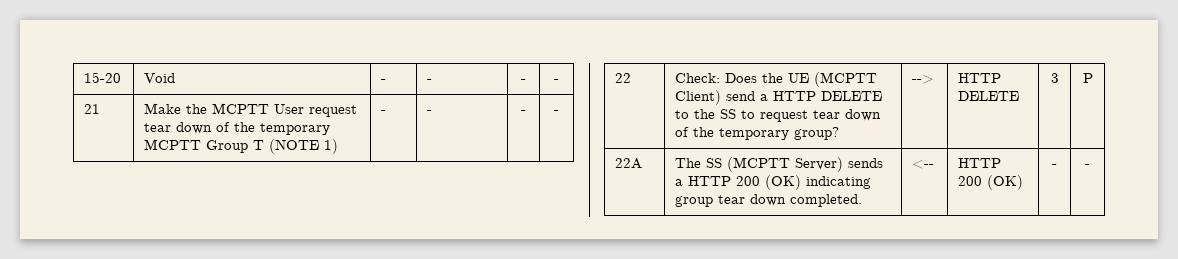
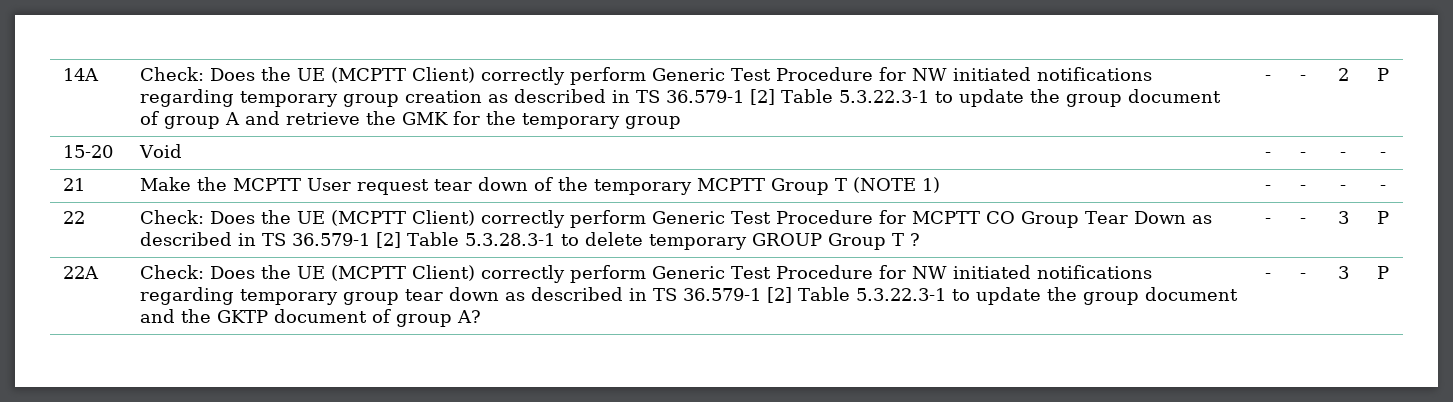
(84, 77) none -> [63,68,100,81] [140,67,1153,85] [140,89,1222,107] [140,111,682,129] [1265,75,1272,81] [1300,75,1307,81] [1337,68,1349,81] [1376,68,1389,81] 14A | Check: Does the UE (MCPTT Client) correctly perform Generic Test Procedure for NW initiated notifications regarding temporary group creation as described in TS 36.579-1 [2] Table 5.3.22.3-1 to update the group document of group A and retrieve the GMK for the temporary group | - | - | 2 | P //
[726,91,883,101] [675,109,882,122] [675,127,840,140] [912,75,935,84] [958,73,1002,83] [958,91,1020,101] [1050,73,1059,83] [1082,73,1093,83] [615,158,643,169] [675,157,884,172] [675,175,872,190] [675,194,863,207] [912,160,935,169] [958,158,1002,168] [958,175,1024,190] [1052,164,1057,168] [1085,164,1090,168] send a HTTP DELETE to the SS to request tear down of the temporary group? | --> | HTTP DELETE | 3 | P // 22A | The SS (MCPTT Server) sends a HTTP 200 (OK) indicating group tear down completed. | <-- | HTTP 200 (OK) | - | - -> [481,210,1213,228] [140,232,921,250] [1265,218,1272,224] [1300,218,1307,224] [1337,211,1349,224] [1376,211,1389,224] [63,266,100,279] [140,265,1153,283] [140,287,1239,305] [140,309,482,327] [1265,273,1272,279] [1300,273,1307,279] [1337,266,1349,279] [1376,266,1389,279] correctly perform Generic Test Procedure for MCPTT CO Group Tear Down as described in TS 36.579-1 [2] Table 5.3.28.3-1 to delete temporary GROUP Group T ? | - | - | 3 | P // 22A | Check: Does the UE (MCPTT Client) correctly perform Generic Test Procedure for NW initiated notifications regarding temporary group tear down as described in TS 36.579-1 [2] Table 5.3.22.3-1 to update the group document and the GKTP document of group A? | - | - | 3 | P

